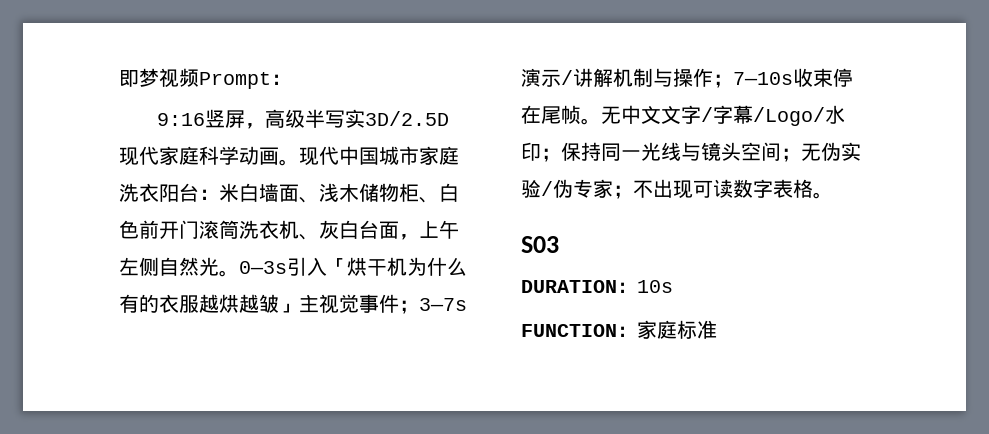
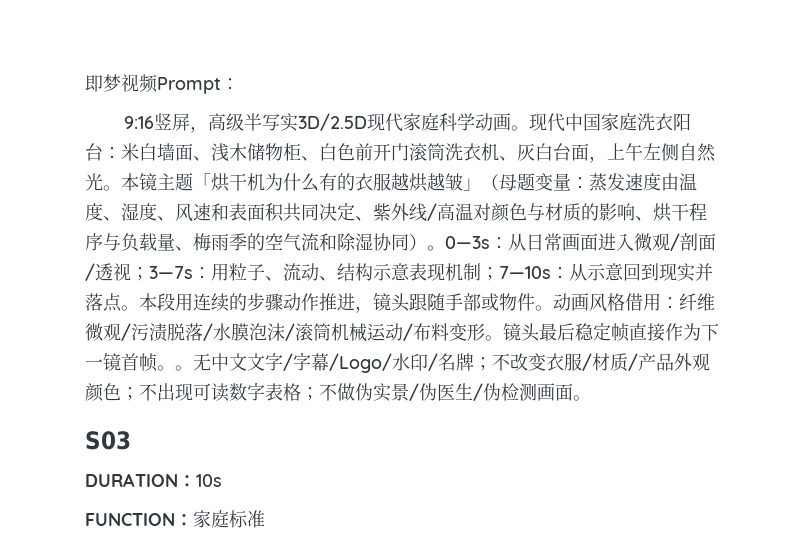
[379,146,419,165] 城市 -> (601, 122) none
[239,257,327,276] 0—3s引入 -> [121,173,193,191] 本镜主题
[299,294,467,314] [521,68,853,88] [521,105,581,125] 主视觉事件；3—7s演示/讲解机制与操作；7—10s收束停在尾帧 -> [481,173,697,192] [85,202,707,222] [85,233,716,252] [85,263,713,282] [85,293,715,313] [85,322,719,342] [85,353,175,372] （母题变量：蒸发速度由温度、湿度、风速和表面积共同决定、紫外线/高温对颜色与材质的影响、烘干程序与负载量、梅雨季的空气流和除湿协同）。0—3s：从日常画面进入微观/剖面/透视；3—7s：用粒子、流动、结构示意表现机制；7—10s：从示意回到现实并落点。本段用连续的步骤动作推进，镜头跟随手部或物件。动画风格借用：纤维微观/污渍脱落/水膜泡沫/滚筒机械运动/布料变形。镜头最后稳定帧直接作为下一镜首帧。
[541,142,861,162] [521,179,613,198] ；保持同一光线与镜头空间；无伪实验/伪专家 -> [428,353,710,372] [85,383,121,402] /名牌；不改变衣服/材质/产品外观颜色
(813, 188) none -> [301,383,573,402] ；不做伪实景/伪医生/伪检测画面

